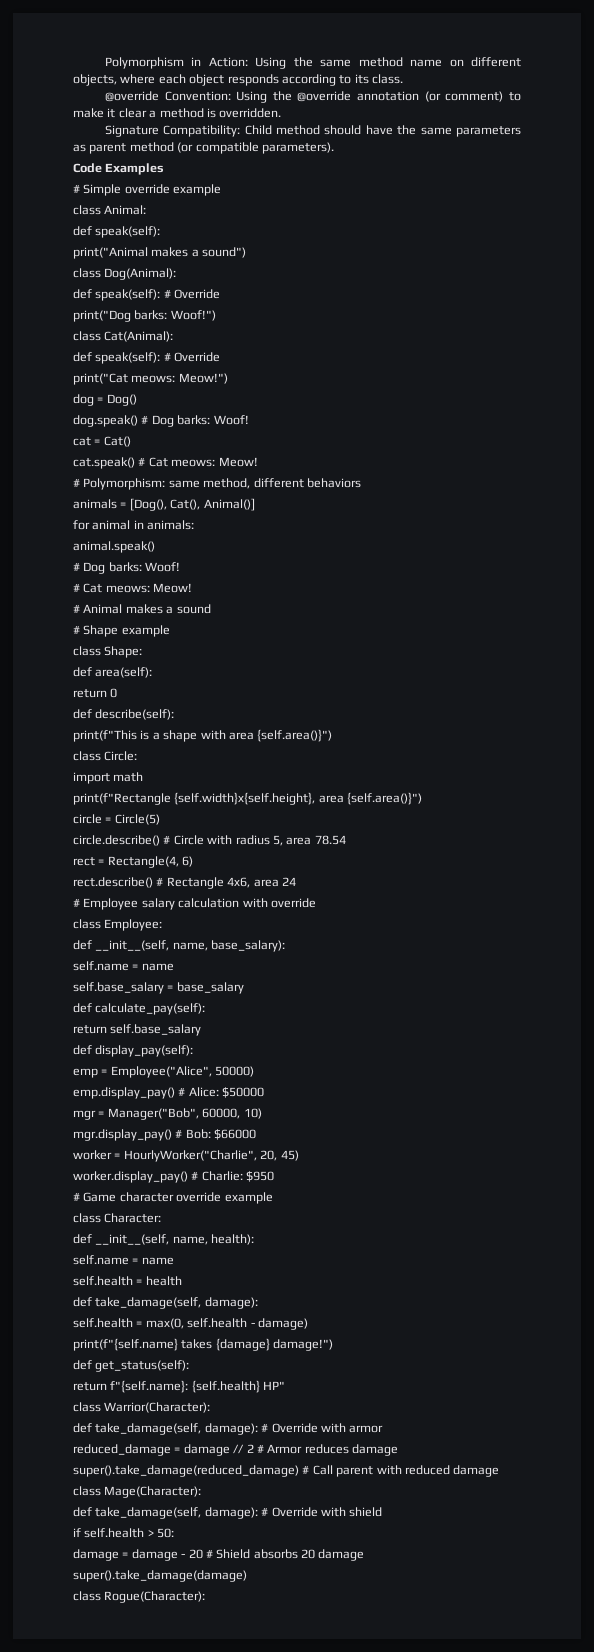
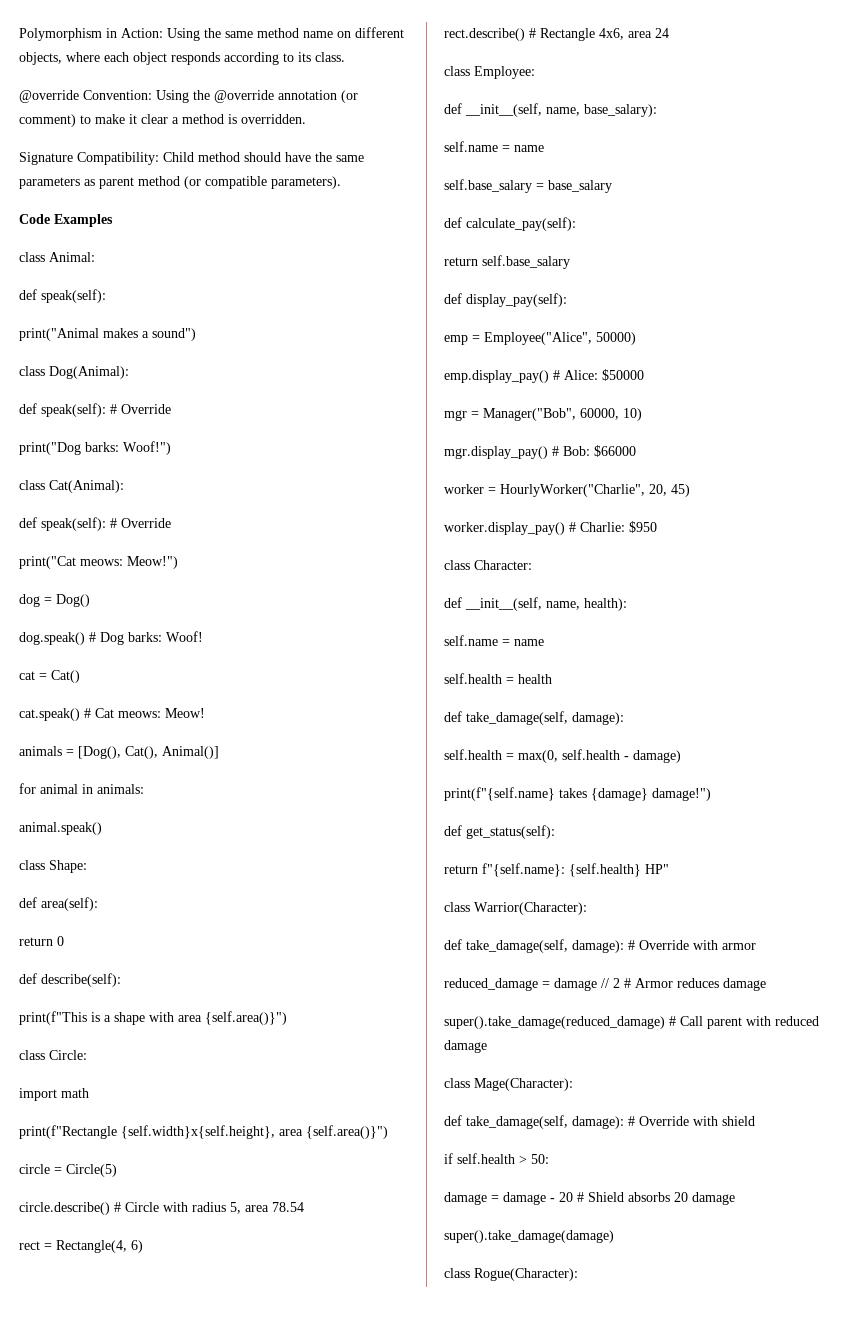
[73,184,222,196] // # Simple override example -> (113, 220) none
[73,478,361,490] // # Polymorphism: same method, different behaviors -> (205, 713) none
[73,562,181,574] [73,583,193,593] [73,604,211,614] [73,625,170,637] // # Dog barks: Woof! // # Cat meows: Meow! // # Animal makes a sound // # Shape example -> (102, 828) none
[73,898,316,910] // # Employee salary calculation with override -> (669, 33) none
[73,1192,273,1204] // # Game character override example -> (657, 527) none

